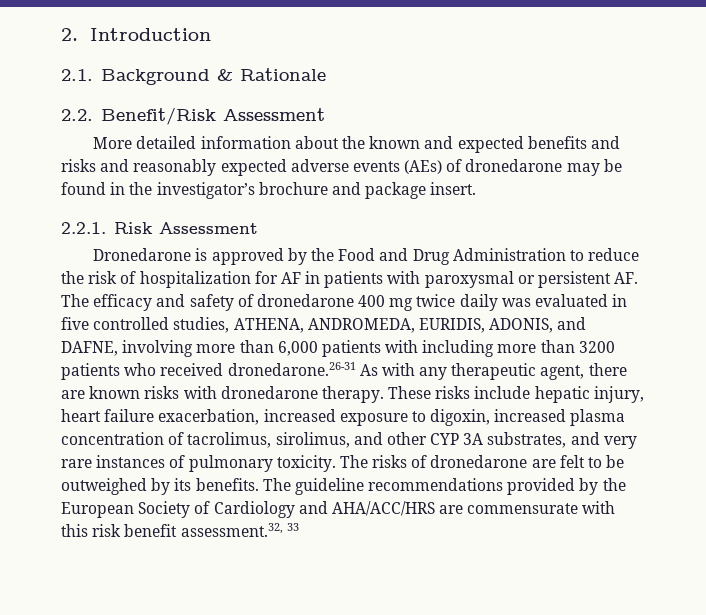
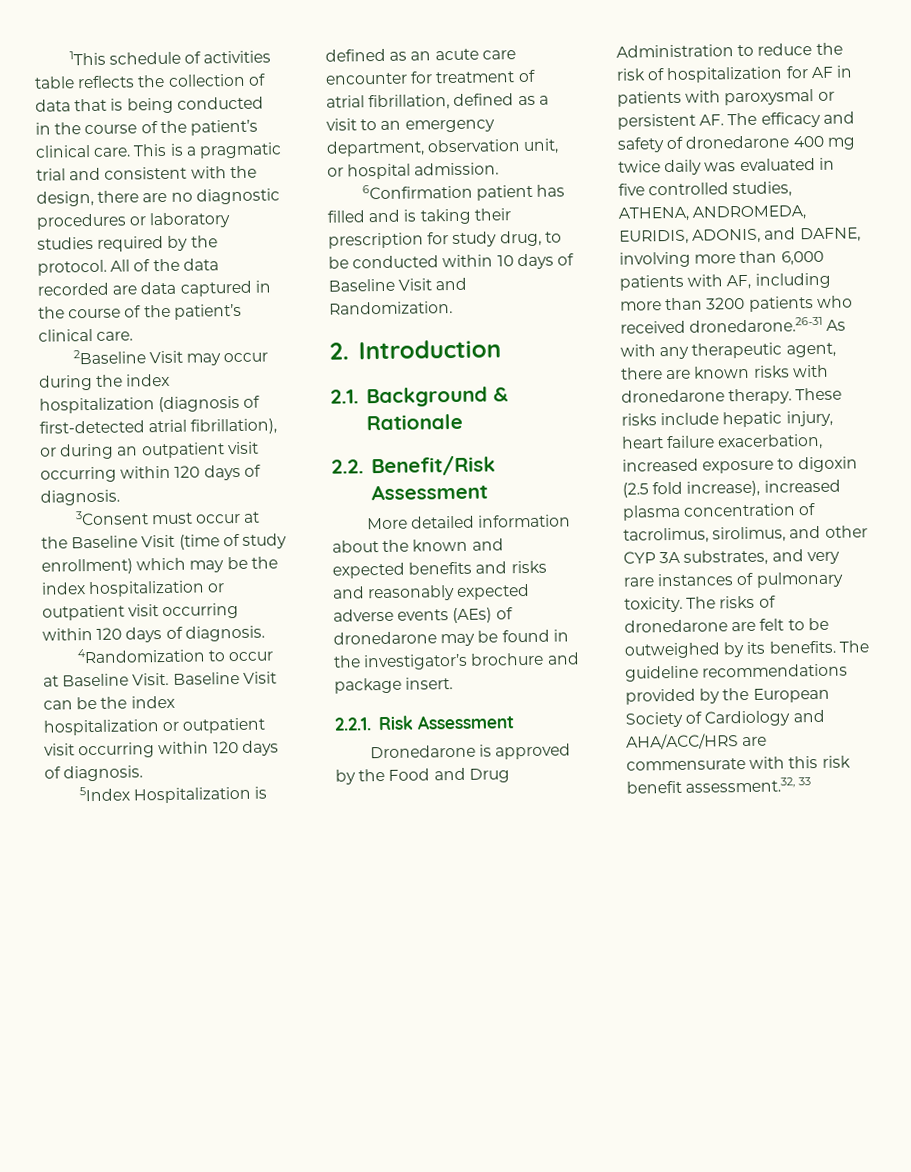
(61, 34) none -> [68,50,272,66] [34,73,266,89] [35,96,264,114] [35,119,258,136] [35,142,282,159] [36,165,257,181] [36,188,280,207] [36,212,232,230] [37,235,218,252] [37,258,219,276] [37,280,271,297] [38,303,242,320] [38,328,134,342] [72,349,269,366] [39,373,171,391] [39,395,261,414] [39,418,278,435] [40,441,259,460] [40,464,261,483] [40,489,120,506] [74,510,261,526] [41,533,287,550] [41,556,278,575] [41,580,226,598] [42,602,240,621] [42,625,265,643] [76,647,275,664] [43,671,277,687] [43,695,175,710] [43,717,267,736] [44,740,279,759] [44,765,144,782] [78,786,268,804] [325,48,516,62] [325,69,536,85] [326,93,549,111] [326,118,495,133] [326,138,560,157] [327,162,500,180] [361,183,566,201] [327,208,511,225] [328,230,562,249] [328,253,574,270] [328,277,468,292] [329,301,453,315] 1This schedule of activities table reflects the collection of data that is being conducted in the course of the patient’s clinical care. This is a pragmatic trial and consistent with the design, there are no diagnostic procedures or laboratory studies required by the protocol. All of the data recorded are data captured in the course of the patient’s clinical care. // 2Baseline Visit may occur during the index hospitalization (diagnosis of first-detected atrial fibrillation), or during an outpatient visit occurring within 120 days of diagnosis. // 3Consent must occur at the Baseline Visit (time of study enrollment) which may be the index hospitalization or outpatient visit occurring within 120 days of diagnosis. // 4Randomization to occur at Baseline Visit. Baseline Visit can be the index hospitalization or outpatient visit occurring within 120 days of diagnosis. // 5Index Hospitalization is defined as an acute care encounter for treatment of atrial fibrillation, defined as a visit to an emergency department, observation unit, or hospital admission. // 6Confirmation patient has filled and is taking their prescription for study drug, to be conducted within 10 days of Baseline Visit and Randomization. //
(419, 346) none -> [726,274,752,290] AF,
[430,409,491,426] digoxin, -> [797,456,858,473] [622,480,761,498] digoxin (2.5 fold increase),

